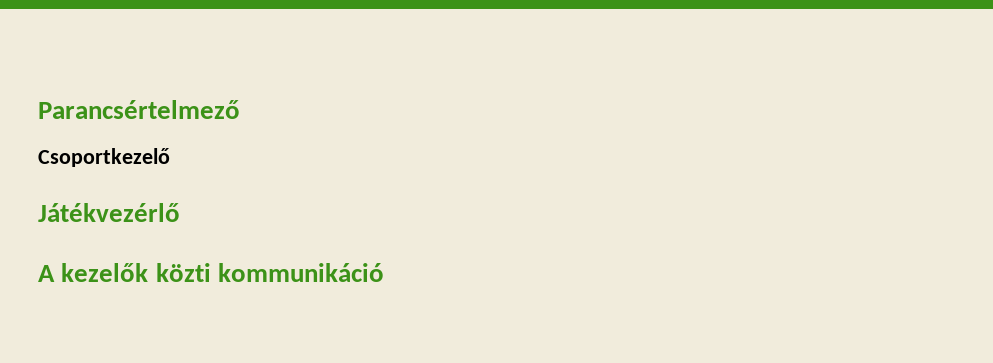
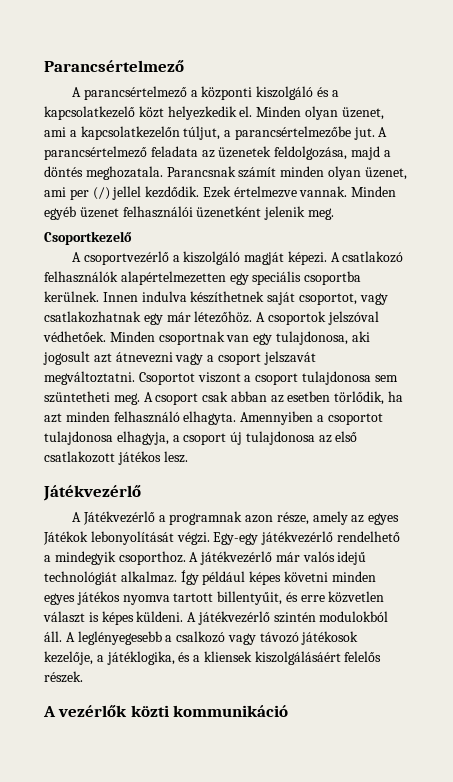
[38,148,170,167] [38,203,180,222] [38,263,149,282] Csoportkezelő // Játékvezérlő // A kezelők -> [71,86,339,100] [44,106,384,120] [44,126,388,140] [44,146,391,160] [44,166,407,180] [44,186,397,200] [44,206,334,220] [44,231,132,245] [71,251,404,265] [44,271,362,285] [44,291,388,305] [44,311,379,325] [43,331,370,345] [43,351,316,365] [44,371,398,385] [44,391,404,405] [44,411,383,425] [44,431,358,445] [44,451,188,465] [43,485,141,501] [71,511,400,525] [43,531,400,545] [44,551,367,565] [44,570,376,585] [44,591,385,605] [43,611,389,625] [44,631,359,645] [44,651,382,665] [44,671,83,683] [43,705,128,717] A parancsértelmező a központi kiszolgáló és a kapcsolatkezelő közt helyezkedik el. Minden olyan üzenet, ami a kapcsolatkezelőn túljut, a parancsértelmezőbe jut. A parancsértelmező feladata az üzenetek feldolgozása, majd a döntés meghozatala. Parancsnak számít minden olyan üzenet, ami per (/) jellel kezdődik. Ezek értelmezve vannak. Minden egyéb üzenet felhasználói üzenetként jelenik meg. // Csoportkezelő // A csoportvezérlő a kiszolgáló magját képezi. A csatlakozó felhasználók alapértelmezetten egy speciális csoportba kerülnek. Innen indulva készíthetnek saját csoportot, vagy csatlakozhatnak egy már létezőhöz. A csoportok jelszóval védhetőek. Minden csoportnak van egy tulajdonosa, aki jogosult azt átnevezni vagy a csoport jelszavát megváltoztatni. Csoportot viszont a csoport tulajdonosa sem szüntetheti meg. A csoport csak abban az esetben törlődik, ha azt minden felhasználó elhagyta. Amennyiben a csoportot tulajdonosa elhagyja, a csoport új tulajdonosa az első csatlakozott játékos lesz. // Játékvezérlő // A Játékvezérlő a programnak azon része, amely az egyes Játékok lebonyolítását végzi. Egy-egy játékvezérlő rendelhető a mindegyik csoporthoz. A játékvezérlő már valós idejű technológiát alkalmaz. Így például képes követni minden egyes játékos nyomva tartott billentyűit, és erre közvetlen választ is képes küldeni. A játékvezérlő szintén modulokból áll. A leglényegesebb a csalkozó vagy távozó játékosok kezelője, a játéklogika, és a kliensek kiszolgálásáért felelős részek. // A vezérlők

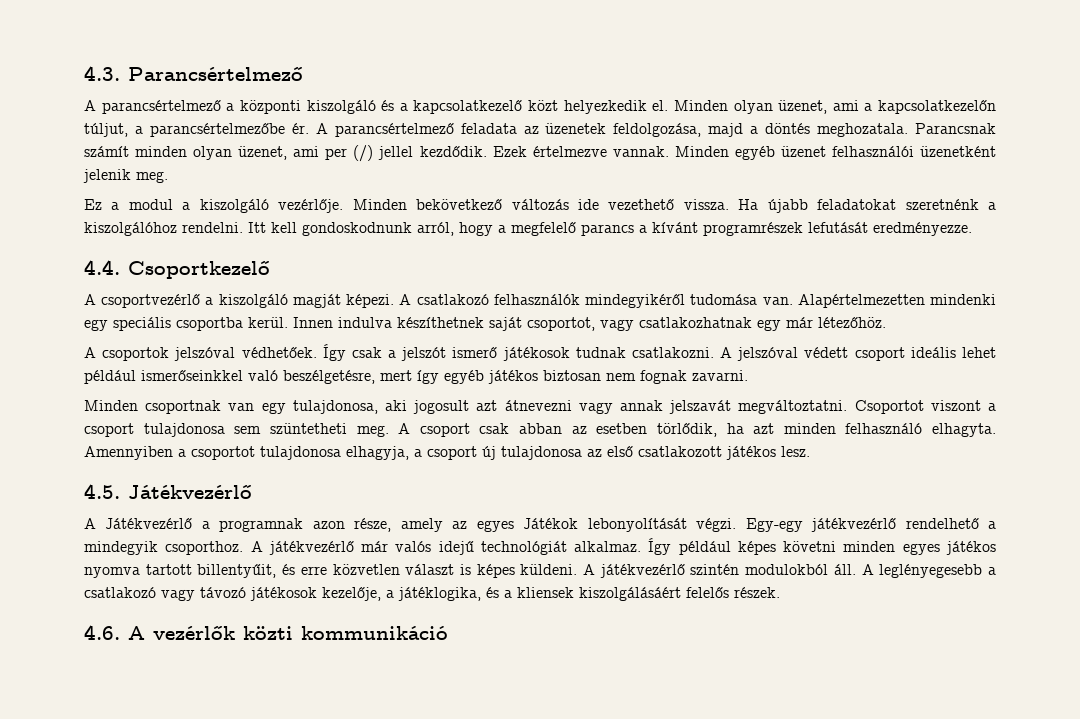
(44, 66) none -> [84,66,120,81] 4.3.
[353,127,375,140] jut. -> [291,123,309,134] ér.
(334, 214) none -> [84,199,996,213] [84,222,972,236] [84,260,120,275] Ez a modul a kiszolgáló vezérlője. Minden bekövetkező változás ide vezethető vissza. Ha újabb feladatokat szeretnénk a kiszolgálóhoz rendelni. Itt kell gondoskodnunk arról, hogy a megfelelő parancs a kívánt programrészek lefutását eredményezze. // 4.4.
[120,271,226,285] alapértelmezetten -> [585,294,997,308] mindegyikéről tudomása van. Alapértelmezetten mindenki
[44,291,99,302] kerülnek. -> [248,317,288,328] kerül.
(253, 317) none -> (886, 322) //
(106, 336) none -> [322,344,996,361] [84,370,748,384] Így csak a jelszót ismerő játékosok tudnak csatlakozni. A jelszóval védett csoport ideális lehet például ismerőseinkkel való beszélgetésre, mert így egyéb játékos biztosan nem fognak zavarni. //
[207,353,261,365] a csoport -> [620,400,663,411] annak
(188, 457) none -> [84,484,120,499] 4.5.
[176,631,226,643] csalkozó -> [84,587,156,598] csatlakozó
(83, 677) none -> [84,625,120,640] 4.6.

